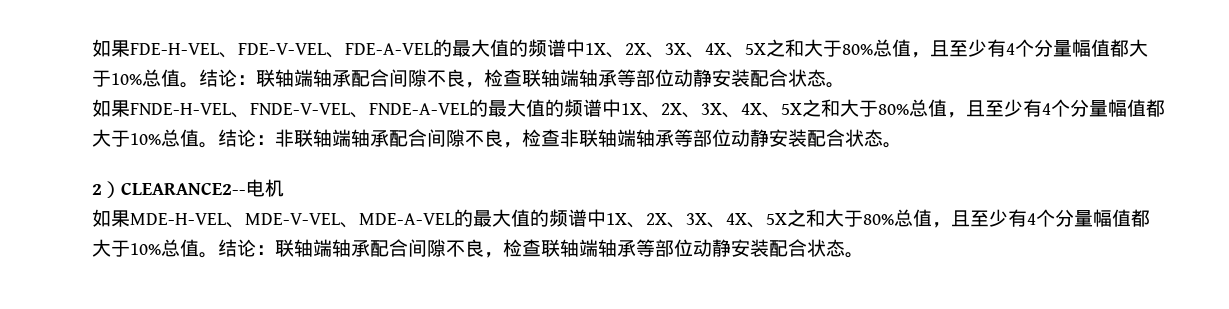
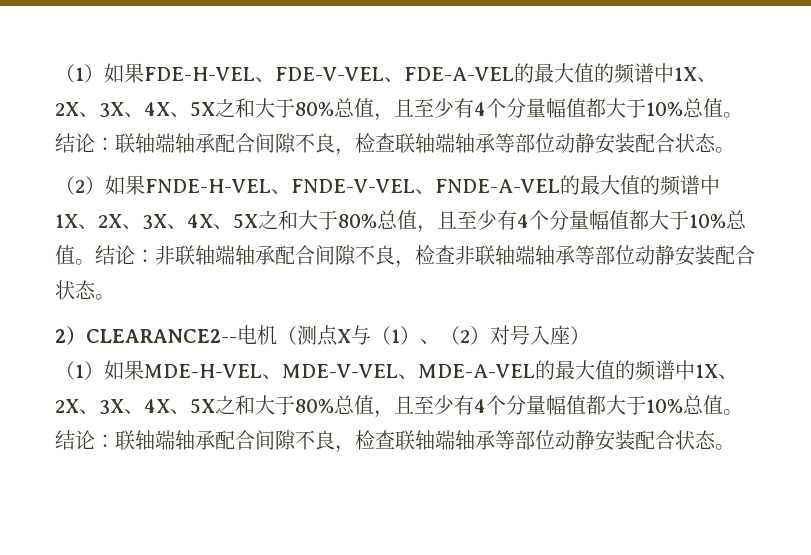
(92, 48) none -> [55,64,104,83] （1）
(845, 85) none -> [55,176,105,195] （2）
(284, 188) // -> [277,325,590,346] [55,361,104,380] （测点X与（1）、（2）对号入座） // （1）

